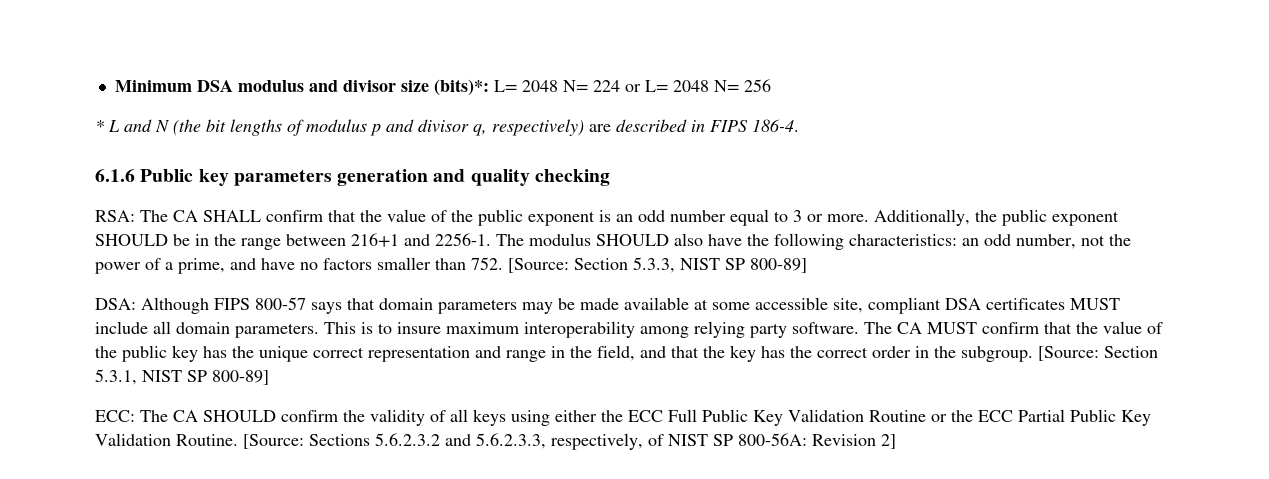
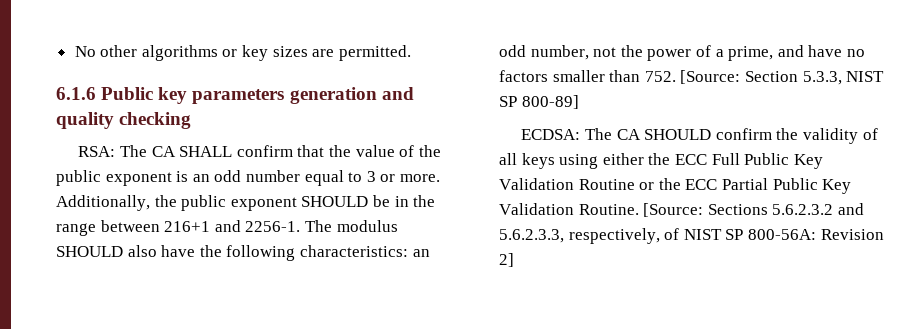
[114,79,771,96] [95,119,799,136] Minimum DSA modulus and divisor size (bits)*: L= 2048 N= 224 or L= 2048 N= 256 // * L and N (the bit lengths of modulus p and divisor q, respectively) are described in FIPS 186-4. -> [74,45,411,61] No other algorithms or key sizes are permitted.
[95,297,1120,314] [95,321,1163,338] [95,345,1158,362] [95,369,269,385] [95,410,135,422] DSA: Although FIPS 800-57 says that domain parameters may be made available at some accessible site, compliant DSA certificates MUST include all domain parameters. This is to insure maximum interoperability among relying party software. The CA MUST confirm that the value of the public key has the unique correct representation and range in the field, and that the key has the correct order in the subgroup. [Source: Section 5.3.1, NIST SP 800-89] // ECC: -> [521,129,581,140] ECDSA:

